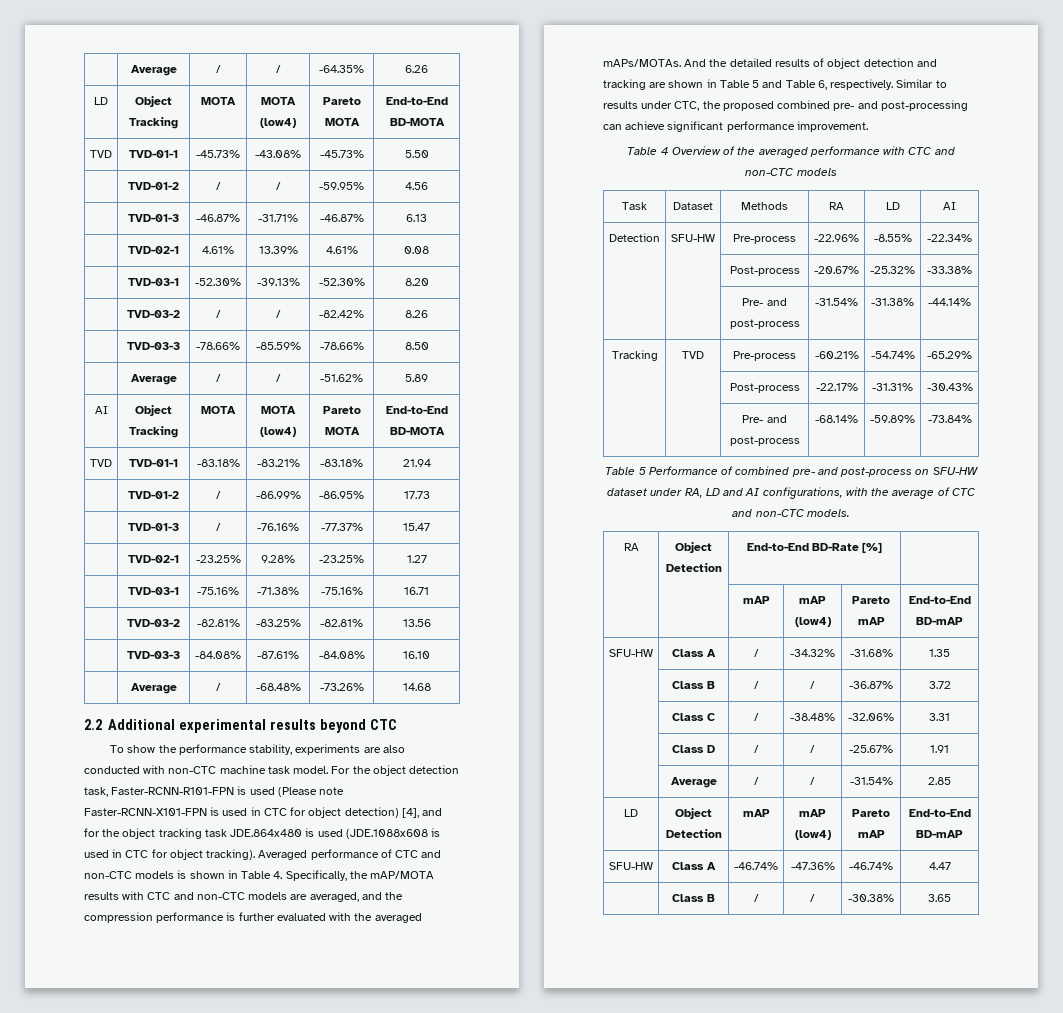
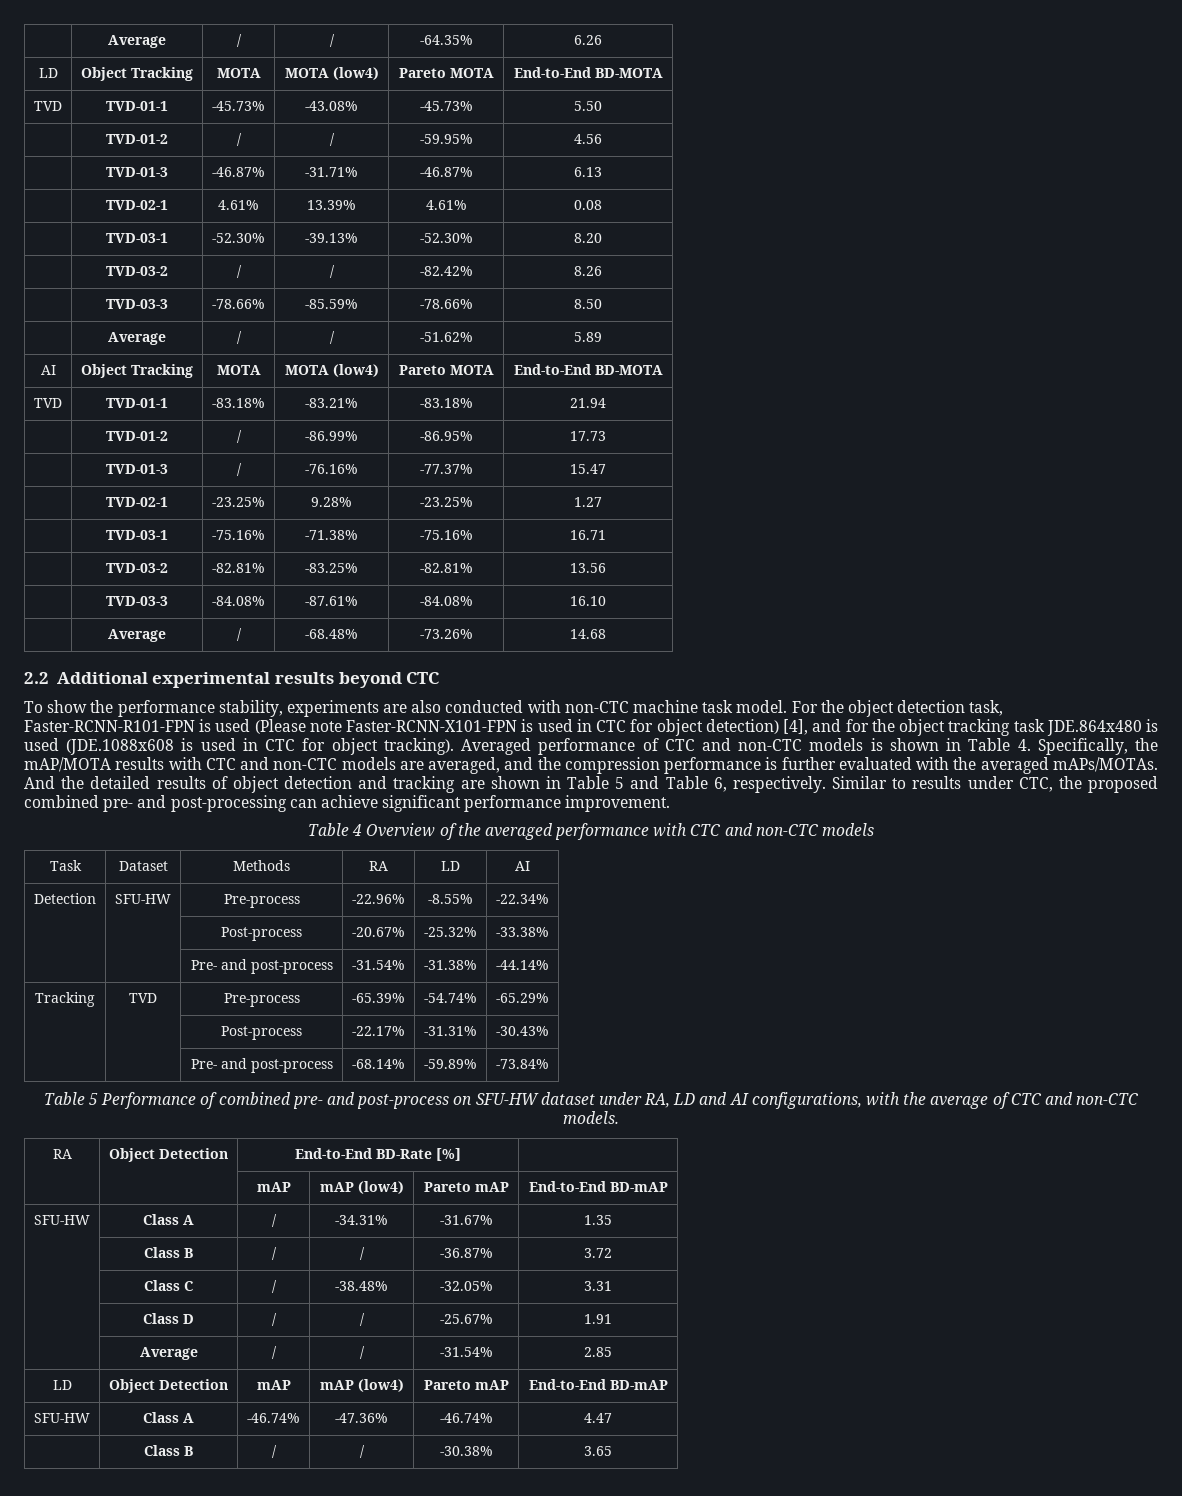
[814,351,859,359] -60.21% -> [352,993,405,1003] -65.39%
[790,649,835,657] [849,649,893,657] -34.32% | -31.68% -> [335,1215,388,1225] [439,1215,493,1225] -34.31% | -31.67%
[848,713,894,721] -32.06% -> [439,1281,493,1291] -32.05%

